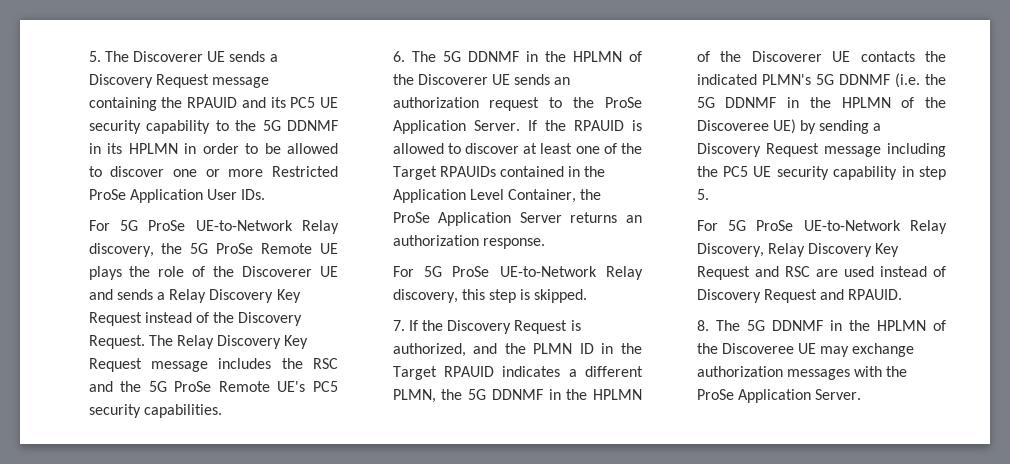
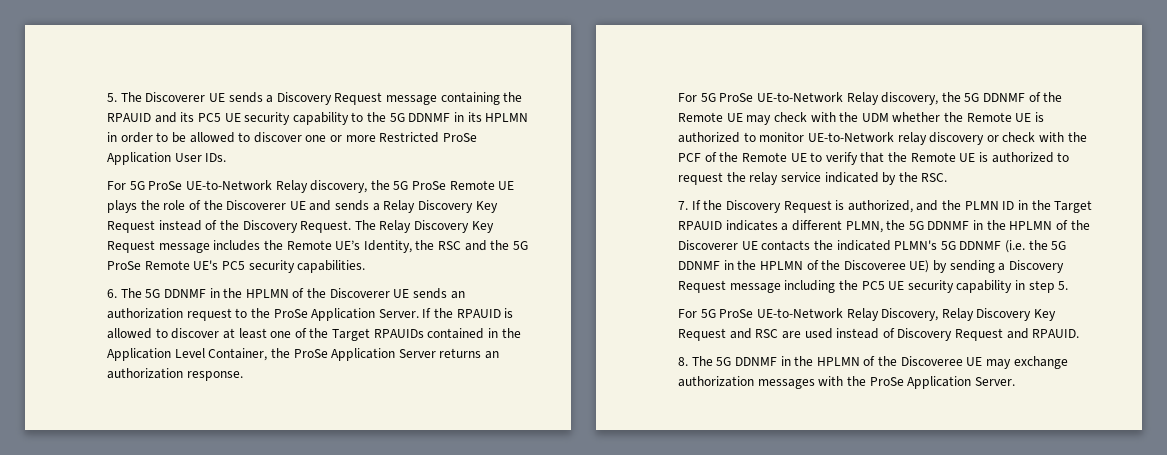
(303, 363) none -> [286,240,435,253] Remote UE’s Identity, the
[461,289,588,303] this step is skipped. -> [941,92,1063,102] [677,112,1045,125] [677,132,1087,145] [677,152,1070,165] [677,172,948,185] the 5G DDNMF of the Remote UE may check with the UDM whether the Remote UE is authorized to monitor UE-to-Network relay discovery or check with the PCF of the Remote UE to verify that the Remote UE is authorized to request the relay service indicated by the RSC.

